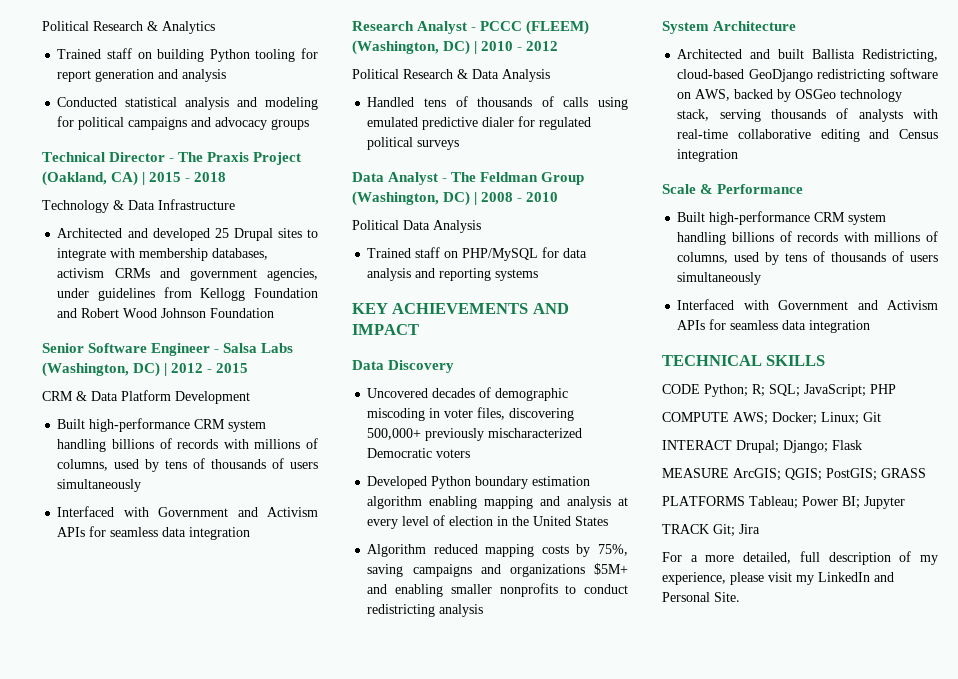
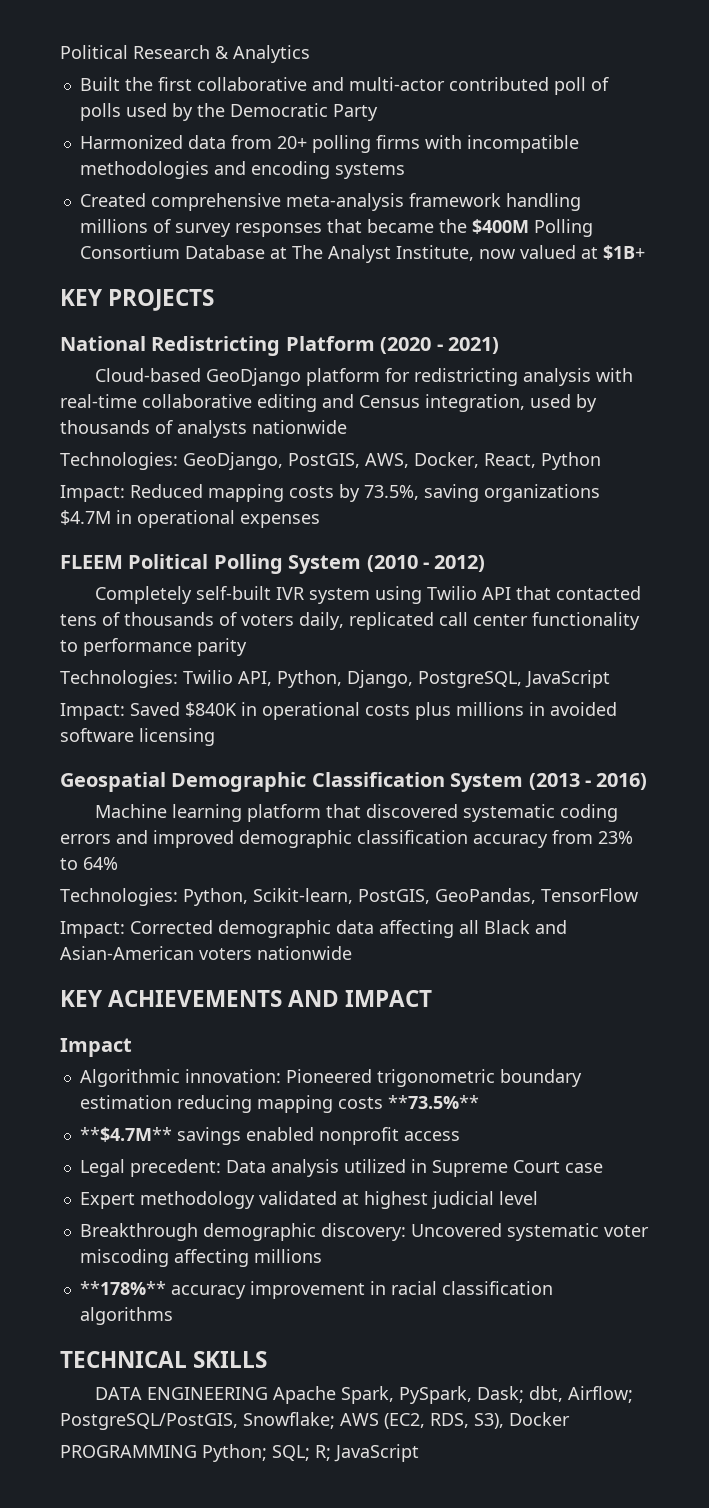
[57,48,319,62] [57,69,227,82] [57,97,318,110] [57,116,310,130] [42,152,302,165] [42,171,227,186] [42,199,235,213] [57,228,318,241] [57,248,269,261] [57,268,318,281] [57,287,318,301] [57,308,275,318] [42,343,294,356] [42,362,249,377] [42,390,250,404] [57,418,267,432] [57,438,318,452] [57,458,319,472] [57,479,142,492] [57,506,318,517] [57,526,251,540] [352,20,590,35] [352,40,559,55] [352,69,550,82] [367,96,628,110] [367,116,592,130] [367,137,460,150] [352,172,585,185] [352,191,559,206] [352,220,481,233] [367,247,588,261] [367,268,539,281] [352,303,569,314] [352,324,419,335] [352,360,455,373] [367,387,569,401] [367,407,575,421] [367,428,583,441] [367,448,471,458] [367,476,591,489] [367,496,628,509] [367,515,609,529] [367,544,628,557] [367,563,628,577] [367,583,628,597] [367,604,484,617] [662,21,797,34] [677,49,938,62] [677,68,938,82] [677,89,903,102] [677,108,938,122] [677,129,938,142] [677,149,739,162] [662,184,804,194] [677,211,887,225] [677,231,938,245] [677,251,938,265] [677,272,762,285] [677,299,938,310] [677,319,871,333] [662,355,826,366] [662,384,896,397] [662,412,881,425] [662,440,862,453] [662,468,926,481] [662,496,905,509] [662,524,760,537] [662,551,938,565] [662,572,894,585] [662,592,740,602] Trained staff on building Python tooling for report generation and analysis // Conducted statistical analysis and modeling for political campaigns and advocacy groups // Technical Director - The Praxis Project (Oakland, CA) | 2015 - 2018 // Technology & Data Infrastructure // Architected and developed 25 Drupal sites to integrate with membership databases, activism CRMs and government agencies, under guidelines from Kellogg Foundation and Robert Wood Johnson Foundation // Senior Software Engineer - Salsa Labs (Washington, DC) | 2012 - 2015 // CRM & Data Platform Development // Built high-performance CRM system handling billions of records with millions of columns, used by tens of thousands of users simultaneously // Interfaced with Government and Activism APIs for seamless data integration // Research Analyst - PCCC (FLEEM) (Washington, DC) | 2010 - 2012 // Political Research & Data Analysis // Handled tens of thousands of calls using emulated predictive dialer for regulated political surveys // Data Analyst - The Feldman Group (Washington, DC) | 2008 - 2010 // Political Data Analysis // Trained staff on PHP/MySQL for data analysis and reporting systems // KEY ACHIEVEMENTS AND IMPACT // Data Discovery // Uncovered decades of demographic miscoding in voter files, discovering 500,000+ previously mischaracterized Democratic voters // Developed Python boundary estimation algorithm enabling mapping and analysis at every level of election in the United States // Algorithm reduced mapping costs by 75%, saving campaigns and organizations $5M+ and enabling smaller nonprofits to conduct redistricting analysis // System Architecture // Architected and built Ballista Redistricting, cloud-based GeoDjango redistricting software on AWS, backed by OSGeo technology stack, serving thousands of analysts with real-time collaborative editing and Census integration // Scale & Performance // Built high-performance CRM system handling billions of records with millions of columns, used by tens of thousands of users simultaneously // Interfaced with Government and Activism APIs for seamless data integration // TECHNICAL SKILLS // CODE Python; R; SQL; JavaScript; PHP // COMPUTE AWS; Docker; Linux; Git // INTERACT Drupal; Django; Flask // MEASURE ArcGIS; QGIS; PostGIS; GRASS // PLATFORMS Tableau; Power BI; Jupyter // TRACK Git; Jira // For a more detailed, full description of my experience, please visit my LinkedIn and Personal Site. -> [79,77,609,95] [79,103,378,121] [79,135,579,153] [79,161,405,179] [79,193,581,211] [79,219,593,237] [79,245,645,263] [60,289,215,311] [60,336,499,356] [95,368,634,386] [60,394,597,412] [60,420,347,438] [60,452,601,470] [60,484,600,502] [60,510,320,528] [60,554,486,574] [95,586,642,604] [60,612,640,630] [60,638,247,656] [60,670,610,688] [60,702,617,720] [60,728,215,746] [60,772,648,792] [95,804,619,822] [60,830,633,848] [60,857,118,870] [60,888,638,906] [60,920,567,938] [60,946,352,960] [60,990,433,1007] [60,1038,132,1057] [79,1069,582,1087] [79,1095,479,1113] [79,1127,460,1145] [79,1159,603,1177] [79,1191,538,1209] [79,1223,649,1241] [79,1249,322,1267] [79,1281,553,1299] [79,1307,173,1325] [60,1351,268,1368] [95,1386,634,1404] [60,1412,570,1430] [60,1444,419,1462] Built the first collaborative and multi-actor contributed poll of polls used by the Democratic Party // Harmonized data from 20+ polling firms with incompatible methodologies and encoding systems // Created comprehensive meta-analysis framework handling millions of survey responses that became the $400M Polling Consortium Database at The Analyst Institute, now valued at $1B+ // KEY PROJECTS // National Redistricting Platform (2020 - 2021) // Cloud-based GeoDjango platform for redistricting analysis with real-time collaborative editing and Census integration, used by thousands of analysts nationwide // Technologies: GeoDjango, PostGIS, AWS, Docker, React, Python // Impact: Reduced mapping costs by 73.5%, saving organizations $4.7M in operational expenses // FLEEM Political Polling System (2010 - 2012) // Completely self-built IVR system using Twilio API that contacted tens of thousands of voters daily, replicated call center functionality to performance parity // Technologies: Twilio API, Python, Django, PostgreSQL, JavaScript // Impact: Saved $840K in operational costs plus millions in avoided software licensing // Geospatial Demographic Classification System (2013 - 2016) // Machine learning platform that discovered systematic coding errors and improved demographic classification accuracy from 23% to 64% // Technologies: Python, Scikit-learn, PostGIS, GeoPandas, TensorFlow // Impact: Corrected demographic data affecting all Black and Asian-American voters nationwide // KEY ACHIEVEMENTS AND IMPACT // Impact // Algorithmic innovation: Pioneered trigonometric boundary estimation reducing mapping costs **73.5%** // **$4.7M** savings enabled nonprofit access // Legal precedent: Data analysis utilized in Supreme Court case // Expert methodology validated at highest judicial level // Breakthrough demographic discovery: Uncovered systematic voter miscoding affecting millions // **178%** accuracy improvement in racial classification algorithms // TECHNICAL SKILLS // DATA ENGINEERING Apache Spark, PySpark, Dask; dbt, Airflow; PostgreSQL/PostGIS, Snowflake; AWS (EC2, RDS, S3), Docker // PROGRAMMING Python; SQL; R; JavaScript

